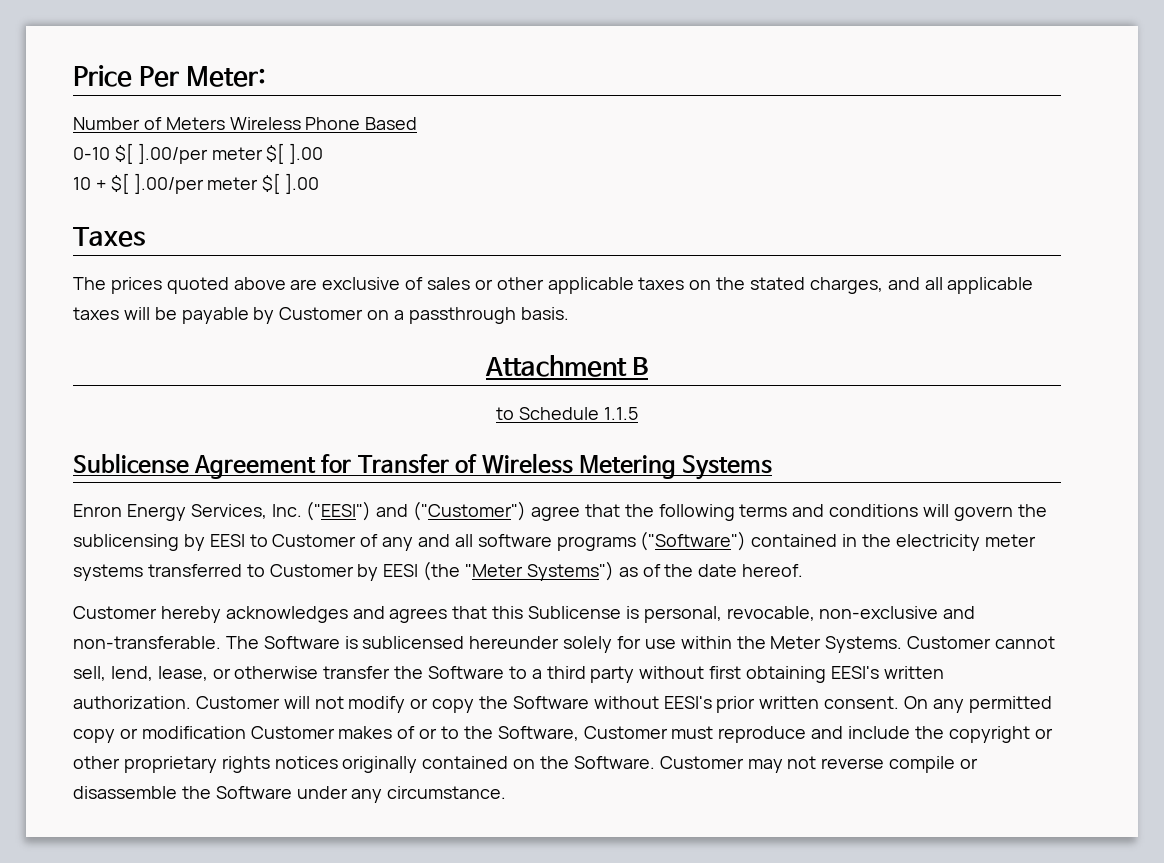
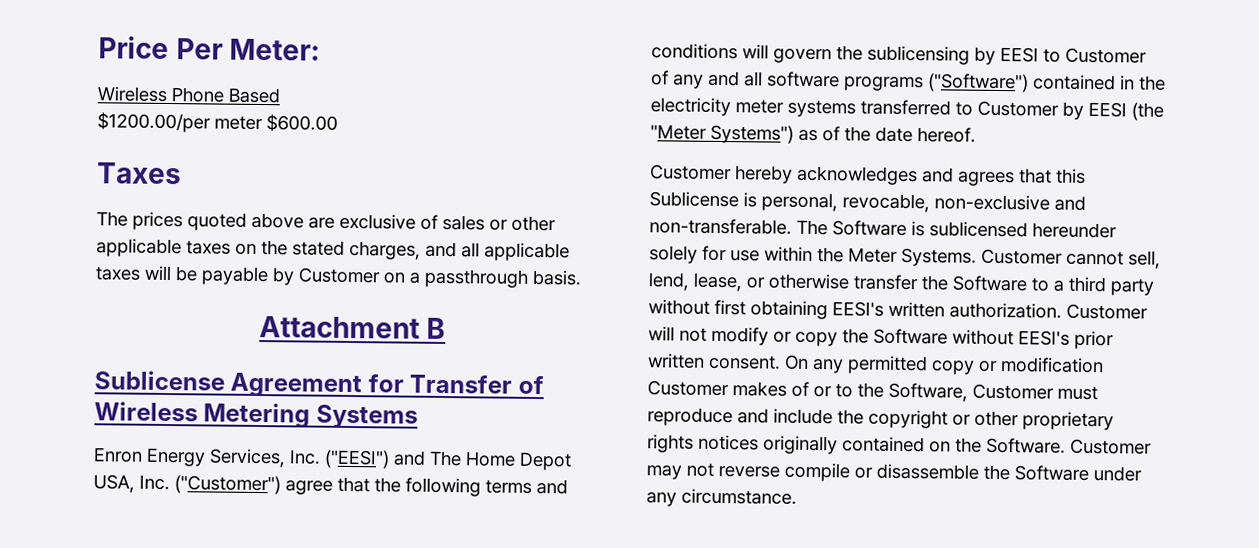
[73,117,225,130] Number of Meters -> (321, 49) none
[73,143,324,164] [73,173,320,194] 0-10 $[ ].00/per meter $[ ].00 // 10 + $[ ].00/per meter $[ ].00 -> [97,112,338,133] $1200.00/per meter $600.00
[496,407,638,420] // to Schedule 1.1.5 -> (447, 328) none
(409, 510) none -> [429,450,572,471] [93,474,170,493] The Home Depot USA, Inc.

